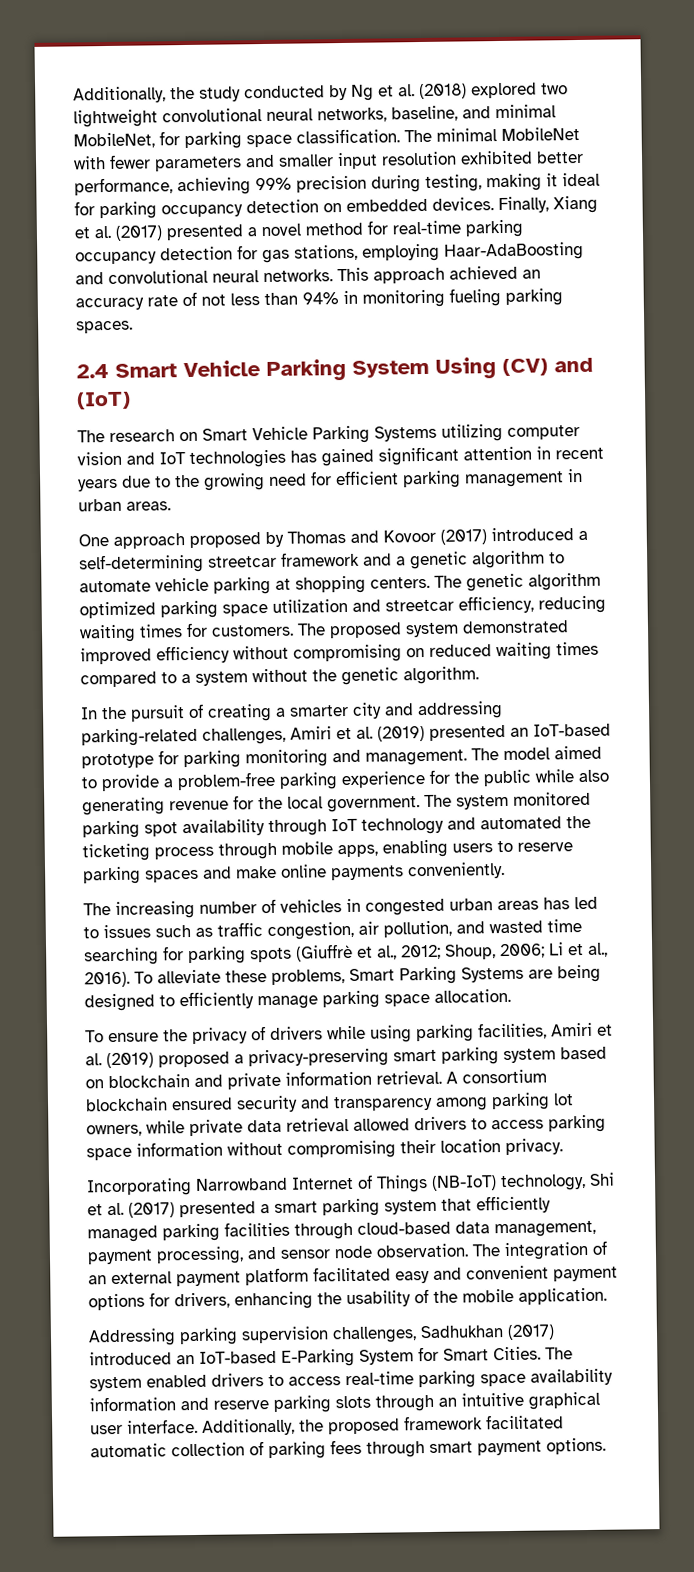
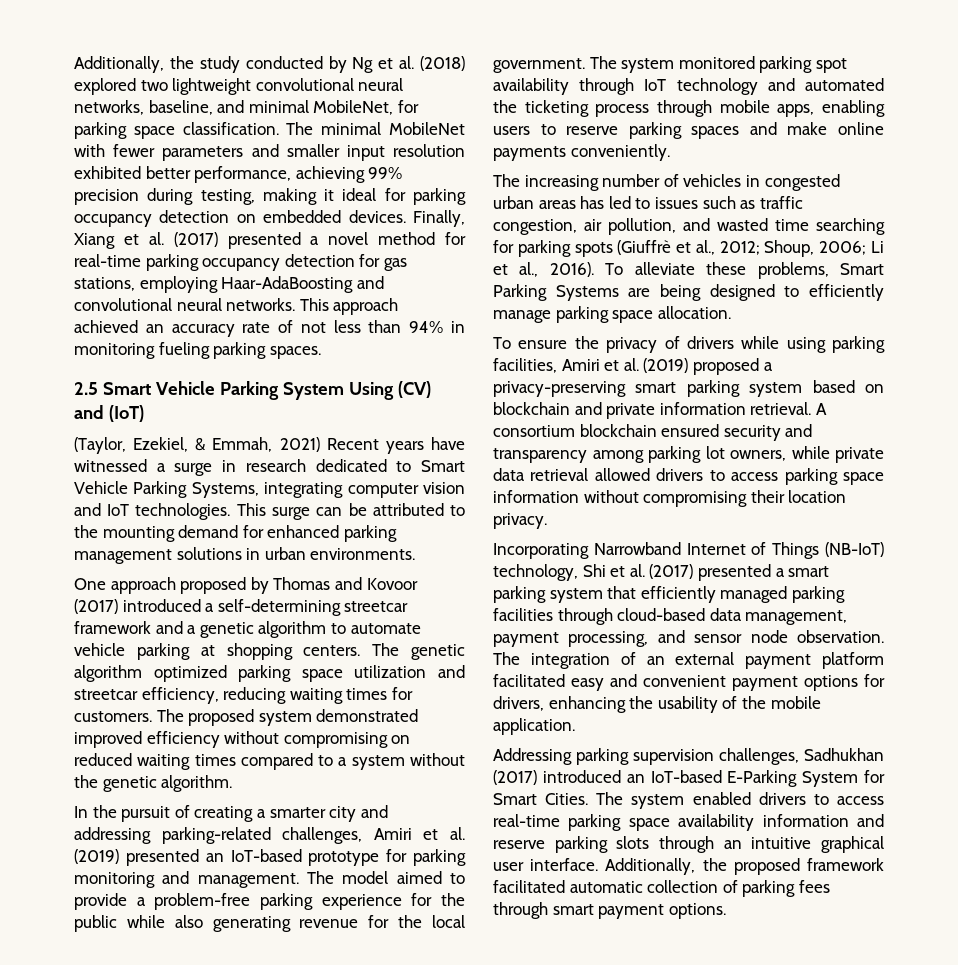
[76,364,109,379] 2.4 -> [74,382,98,395] 2.5
[77,423,503,444] The research on Smart Vehicle Parking Systems utilizing -> [74,437,465,454] [74,459,466,476] [74,481,344,498] (Taylor, Ezekiel, & Emmah, 2021) Recent years have witnessed a surge in research dedicated to Smart Vehicle Parking Systems, integrating
[189,446,604,468] [78,470,399,492] technologies has gained significant attention in recent years due to the growing need for efficient -> [135,503,465,520] [74,525,340,542] technologies. This surge can be attributed to the mounting demand for enhanced
(564, 479) none -> [176,547,242,560] solutions
[126,501,171,511] areas. -> [310,548,416,560] environments.

